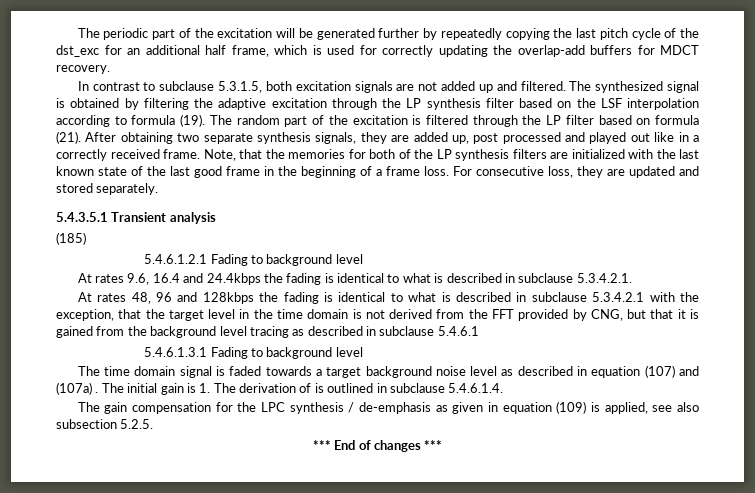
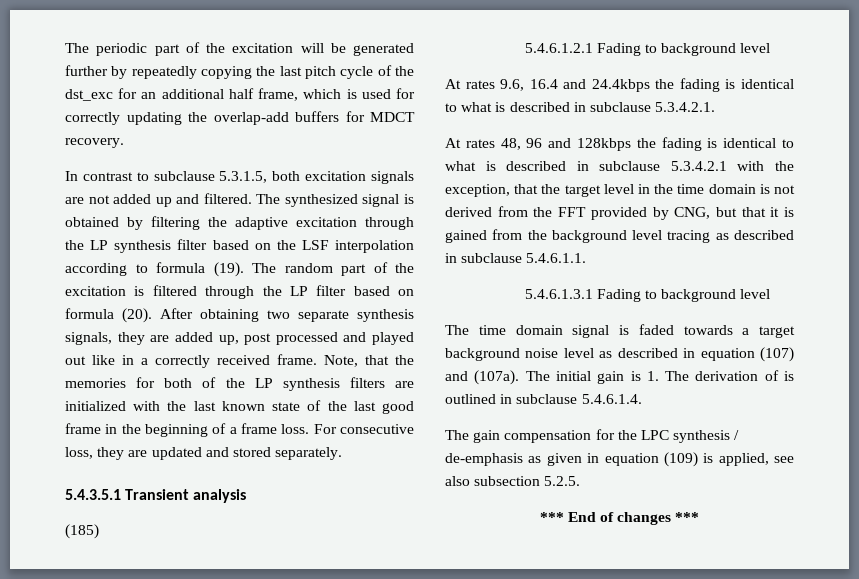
[56,131,81,144] (21). -> [122,308,152,323] (20).
[437,326,479,336] 5.4.6.1 -> [526,253,587,263] 5.4.6.1.1.
[56,382,99,395] (107a) . -> [474,370,520,385] (107a).

